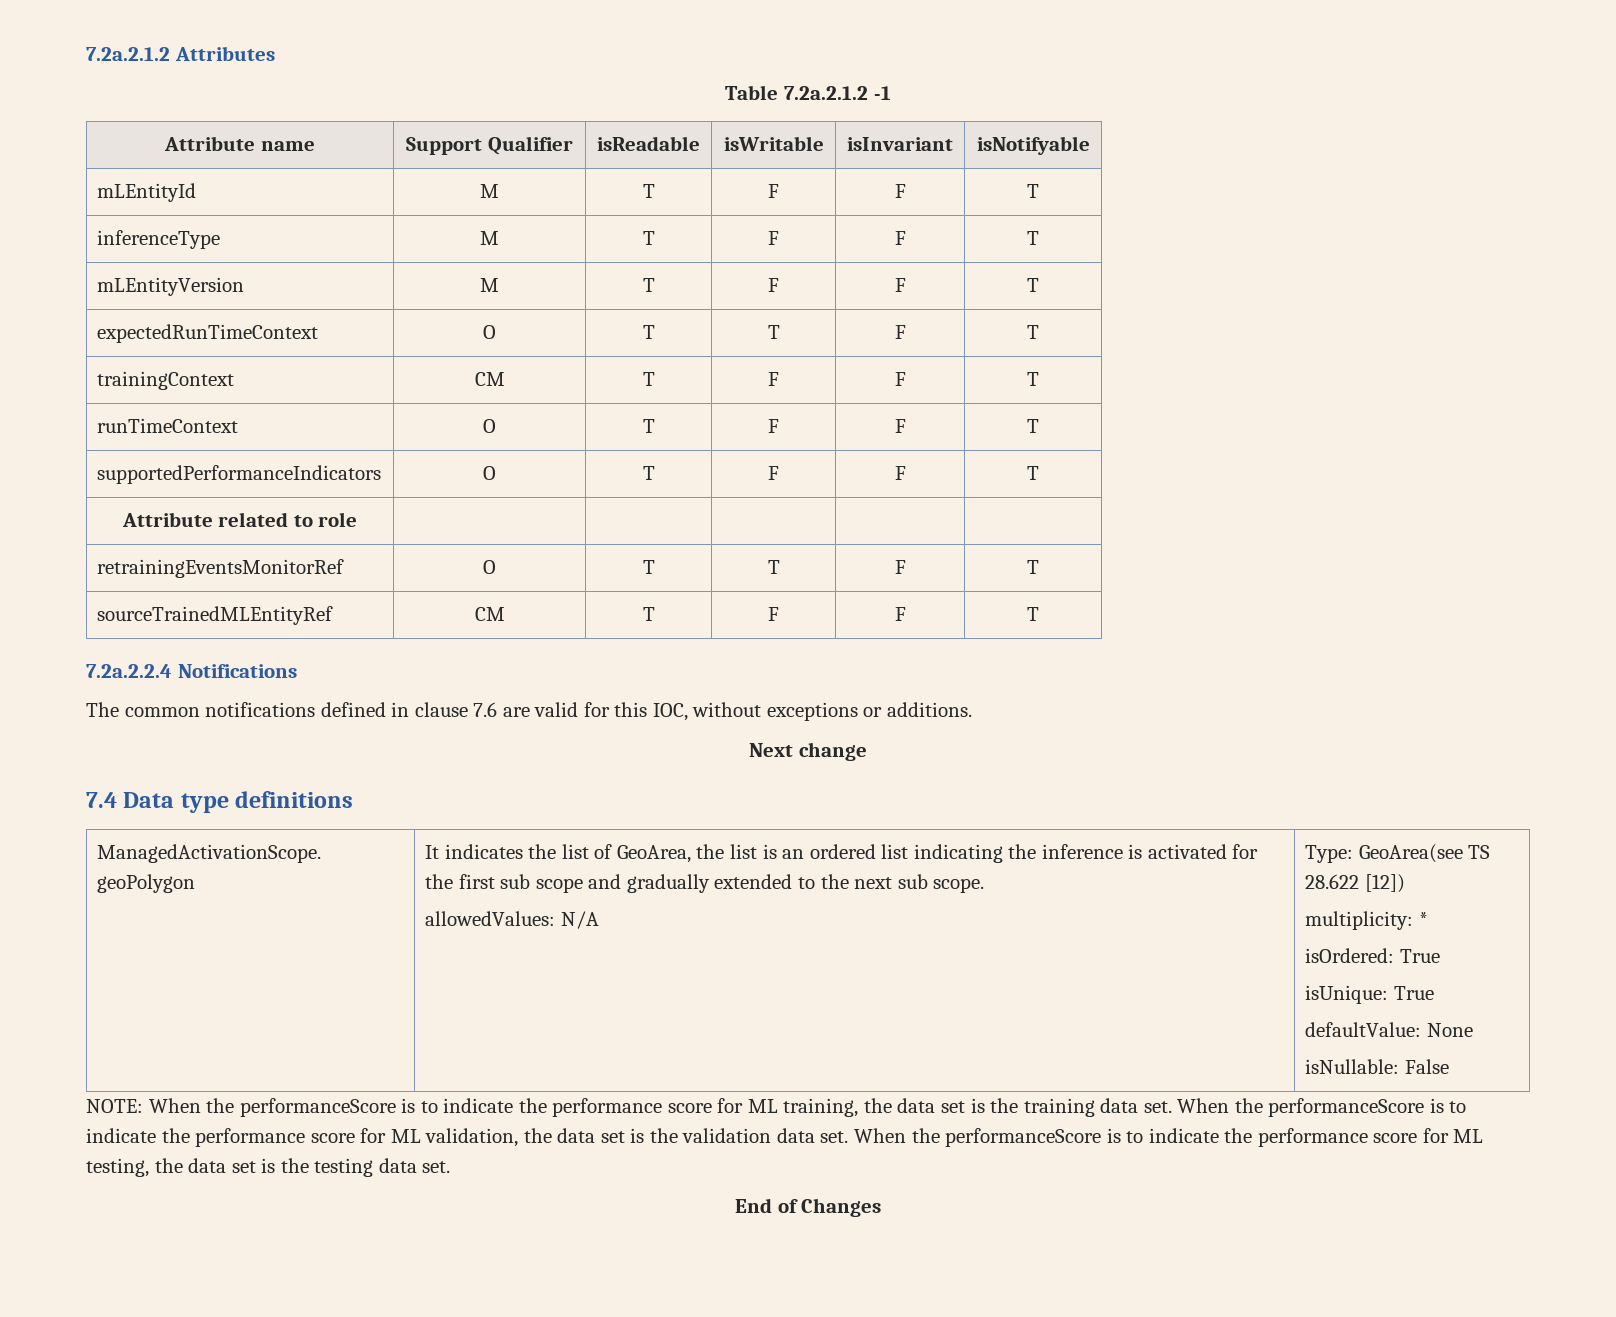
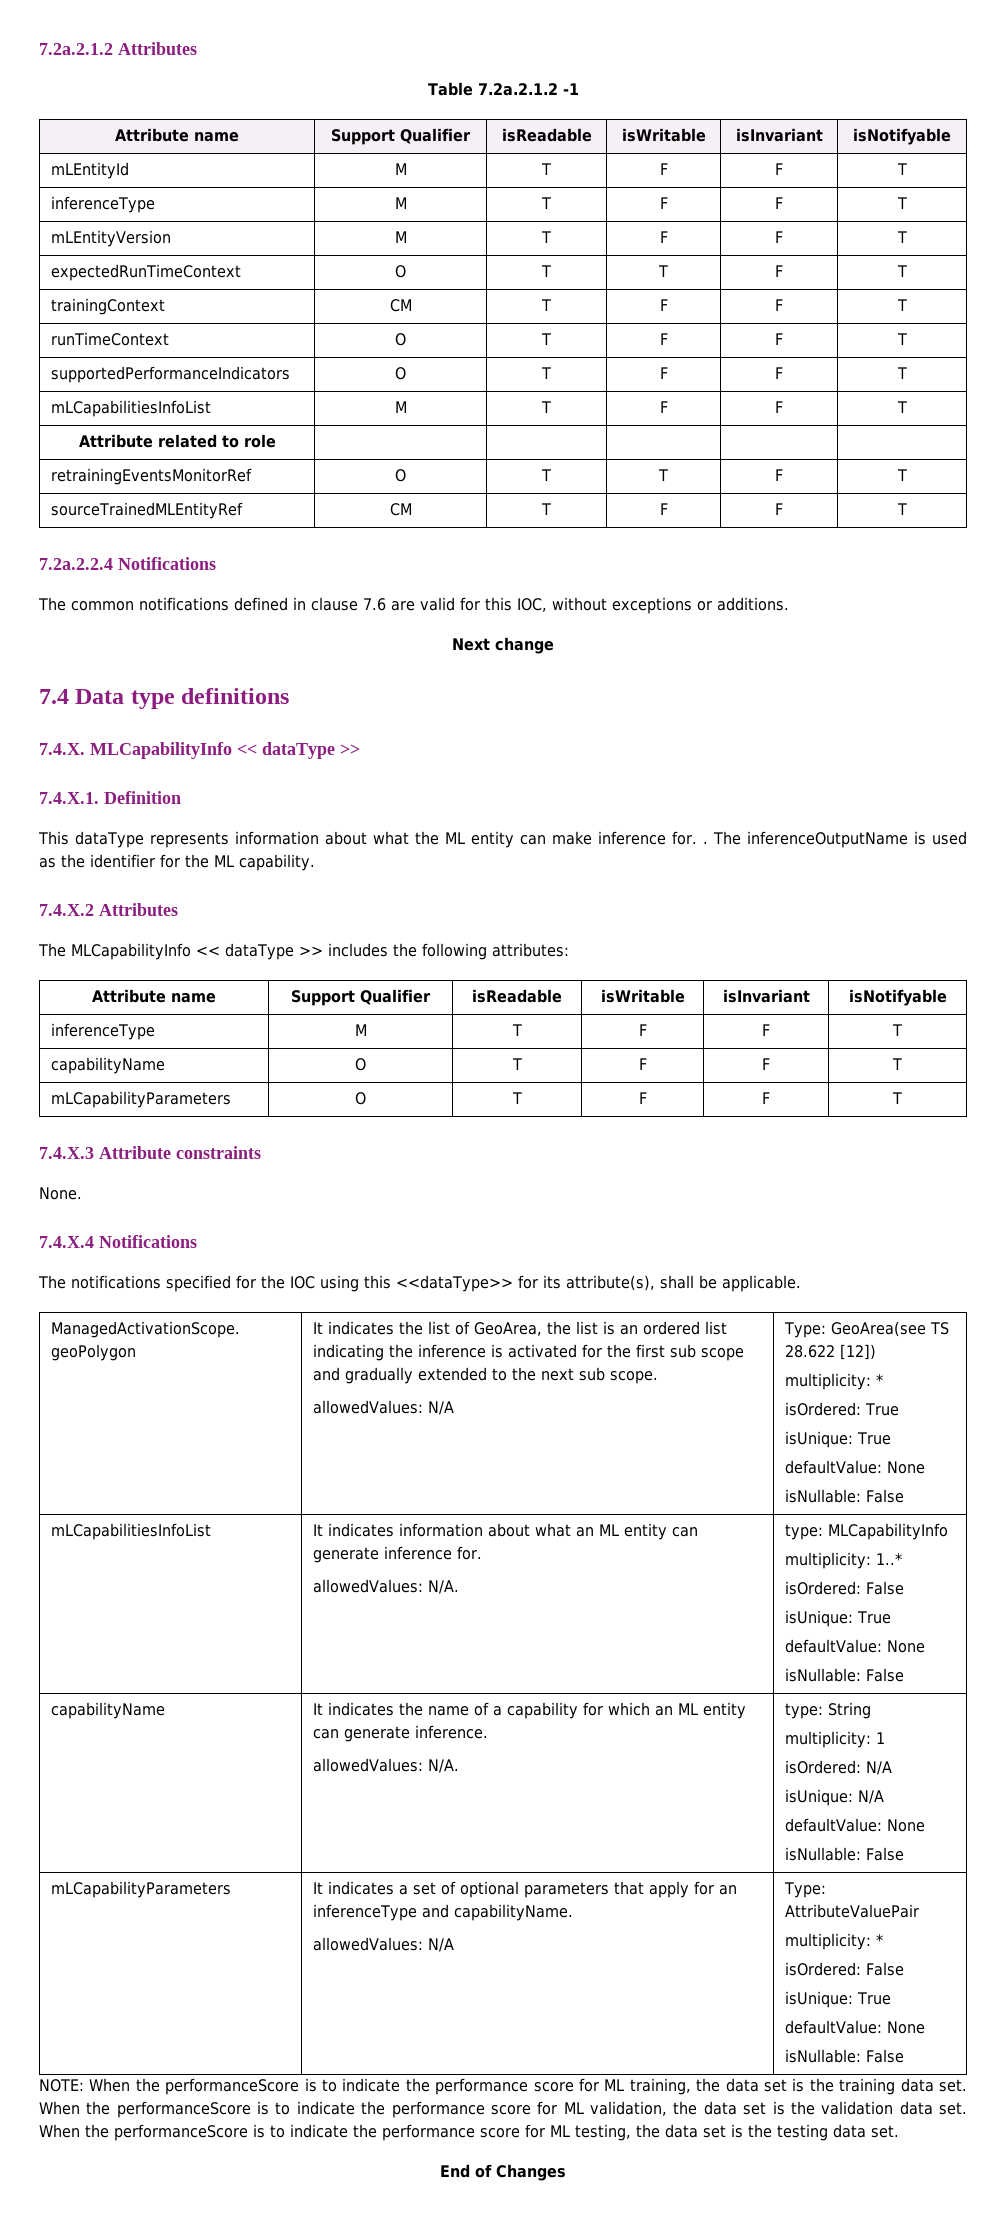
(1039, 473) none -> [51,400,212,417] [394,401,407,413] [541,401,551,413] [659,401,668,413] [775,401,783,413] [896,401,907,413] // mLCapabilitiesInfoList | M | T | F | F | T
(354, 799) none -> [39,742,360,759] [39,791,181,804] [38,831,968,848] [39,854,315,871] [39,903,178,916] [38,943,569,960] [92,989,216,1003] [291,989,431,1006] [472,989,562,1003] [600,989,685,1003] [722,989,810,1003] [848,989,947,1006] [51,1023,156,1040] [354,1024,367,1036] [511,1024,522,1036] [638,1024,647,1036] [762,1024,770,1036] [892,1024,902,1036] [51,1057,166,1074] [354,1058,366,1071] [511,1058,522,1070] [638,1058,647,1070] [762,1058,770,1070] [892,1058,902,1070] [51,1091,232,1108] [354,1092,366,1105] [511,1092,522,1104] [638,1092,647,1104] [762,1092,770,1104] [892,1092,902,1104] [39,1146,261,1159] [39,1187,82,1200] [39,1235,197,1248] [38,1275,801,1292] // 7.4.X. MLCapabilityInfo << dataType >> // 7.4.X.1. Definition // This dataType represents information about what the ML entity can make inference for. . The inferenceOutputName is used as the identifier for the ML capability. // 7.4.X.2 Attributes // The MLCapabilityInfo << dataType >> includes the following attributes: // Attribute name | Support Qualifier | isReadable | isWritable | isInvariant | isNotifyable // inferenceType | M | T | F | F | T // capabilityName | O | T | F | F | T // mLCapabilityParameters | O | T | F | F | T // 7.4.X.3 Attribute constraints // None. // 7.4.X.4 Notifications // The notifications specified for the IOC using this <<dataType>> for its attribute(s), shall be applicable.
(1449, 1066) none -> [51,1523,212,1540] [313,1523,699,1540] [313,1546,483,1563] [313,1579,460,1594] [785,1523,949,1540] [785,1552,903,1569] [785,1581,905,1595] [785,1610,892,1627] [785,1639,926,1653] [785,1668,905,1682] [51,1702,166,1719] [313,1702,747,1719] [313,1725,489,1742] [313,1758,460,1773] [785,1702,872,1719] [785,1731,886,1748] [785,1760,893,1775] [785,1789,885,1806] [785,1818,926,1832] [785,1847,905,1861] [51,1881,232,1898] [313,1881,738,1898] [313,1904,574,1921] [313,1937,455,1952] [784,1882,827,1898] [785,1904,920,1918] [785,1933,884,1950] [785,1962,905,1976] [785,1991,892,2008] [785,2020,926,2034] [785,2049,905,2063] // mLCapabilitiesInfoList | It indicates information about what an ML entity can generate inference for. // allowedValues: N/A. | type: MLCapabilityInfo // multiplicity: 1..* // isOrdered: False // isUnique: True // defaultValue: None // isNullable: False // capabilityName | It indicates the name of a capability for which an ML entity can generate inference. // allowedValues: N/A. | type: String // multiplicity: 1 // isOrdered: N/A // isUnique: N/A // defaultValue: None // isNullable: False // mLCapabilityParameters | It indicates a set of optional parameters that apply for an inferenceType and capabilityName. // allowedValues: N/A | Type: AttributeValuePair // multiplicity: * // isOrdered: False // isUnique: True // defaultValue: None // isNullable: False

